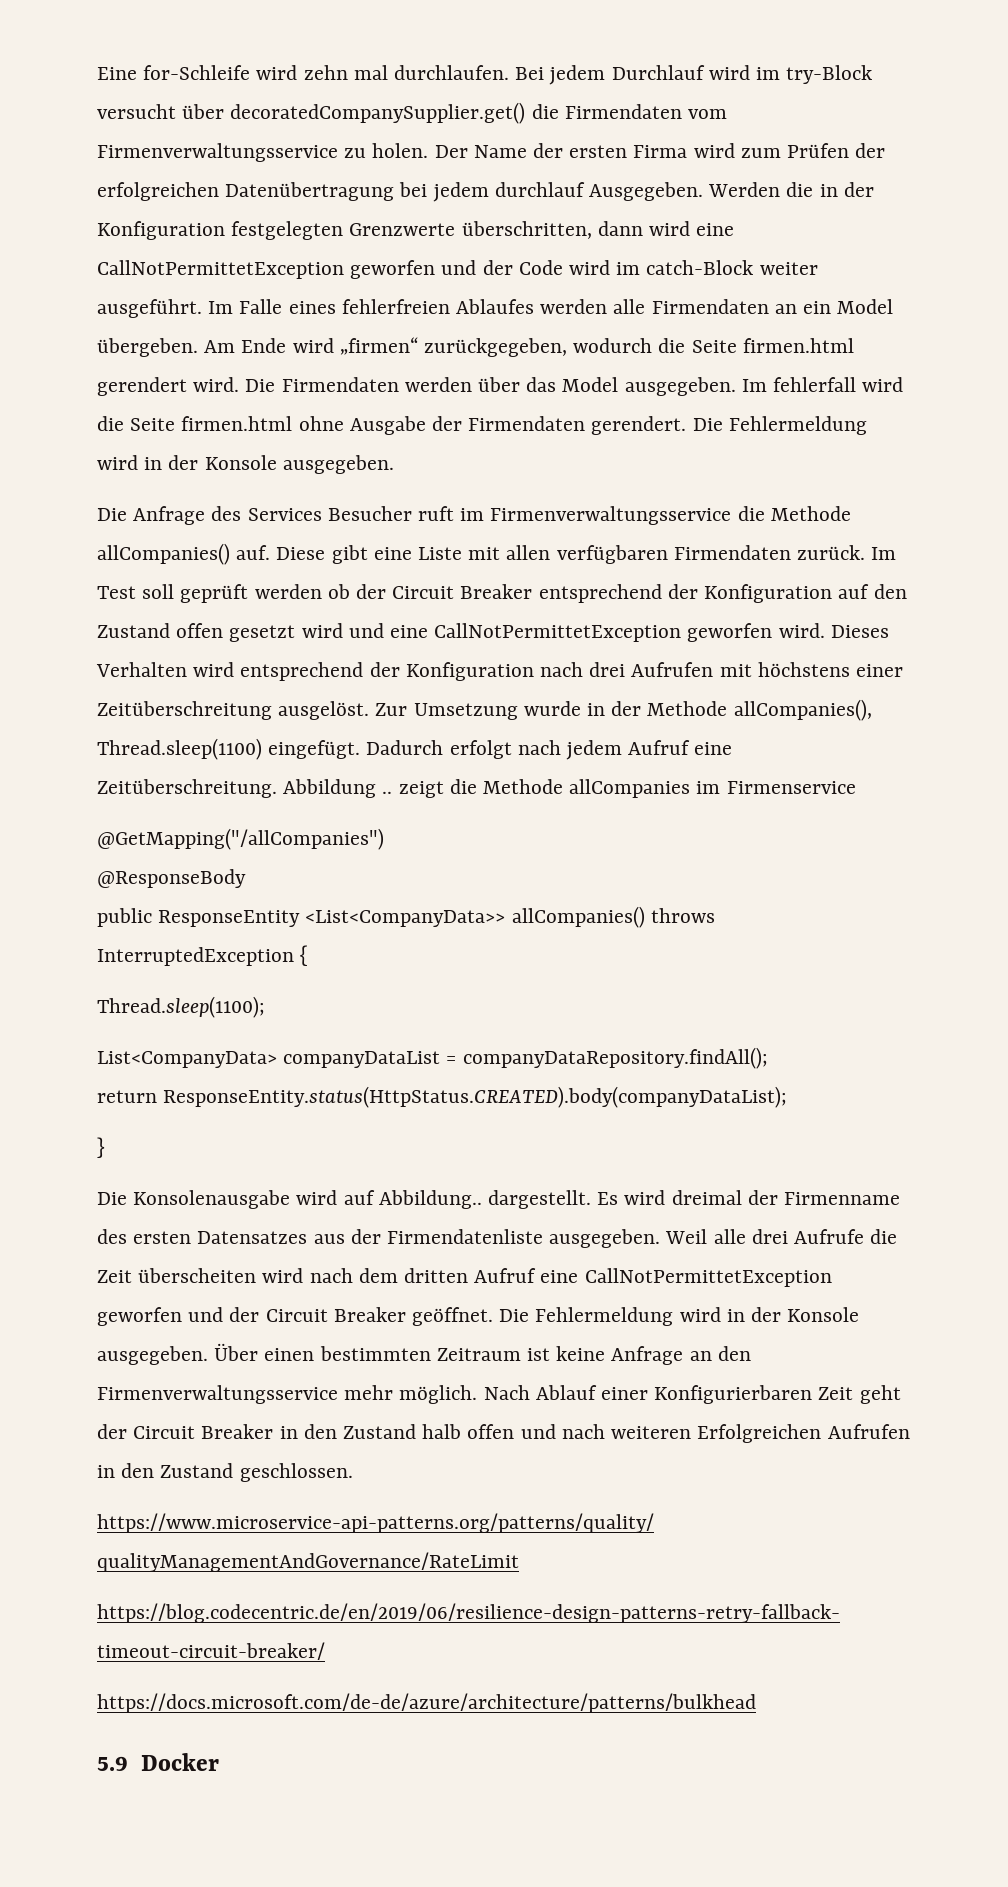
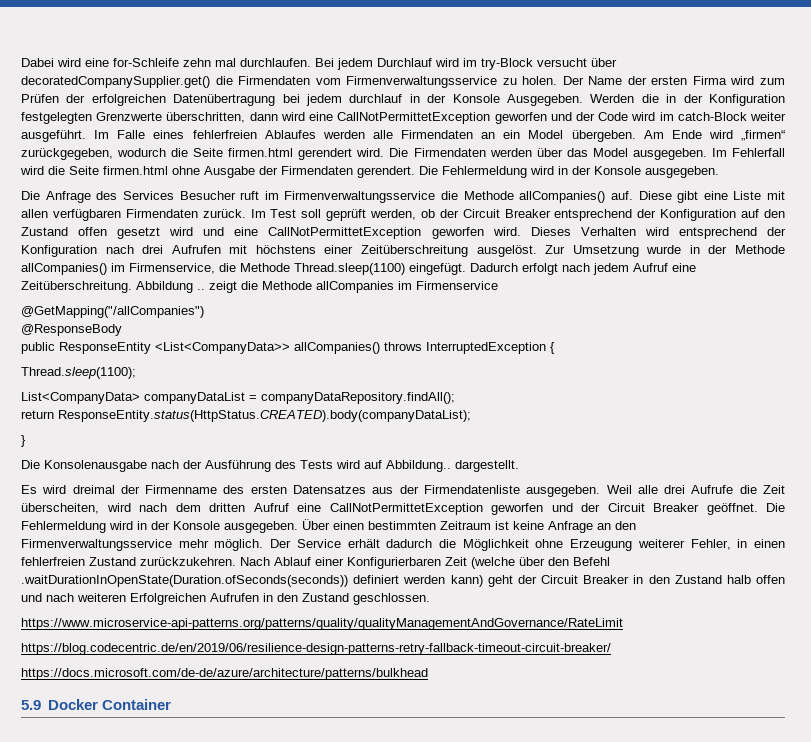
[97,65,298,80] Eine for-Schleife wird -> [21,58,179,67] Dabei wird eine for-Schleife
(585, 189) none -> [409,94,500,103] in der Konsole
[773,377,857,392] fehlerfall -> [732,148,786,157] Fehlerfall
[254,584,322,599] werden -> [370,209,417,220] werden,
[733,699,872,721] allCompanies(), -> [21,263,290,275] allCompanies() im Firmenservice, die Methode
(291, 1199) none -> [151,460,333,472] nach der Ausführung des Tests
(592, 1199) none -> (519, 466) //
[138,1268,257,1283] überscheiten -> [21,503,99,514] überscheiten,
(478, 1394) none -> [270,539,785,551] [21,557,236,566] Der Service erhält dadurch die Möglichkeit ohne Erzeugung weiterer Fehler, in einen fehlerfreien Zustand zurückzukehren.
(854, 1393) none -> [471,557,610,569] [21,575,483,587] (welche über den Befehl .waitDurationInOpenState(Duration.ofSeconds(seconds)) definiert werden kann)
(220, 1762) none -> [101,699,171,710] Container

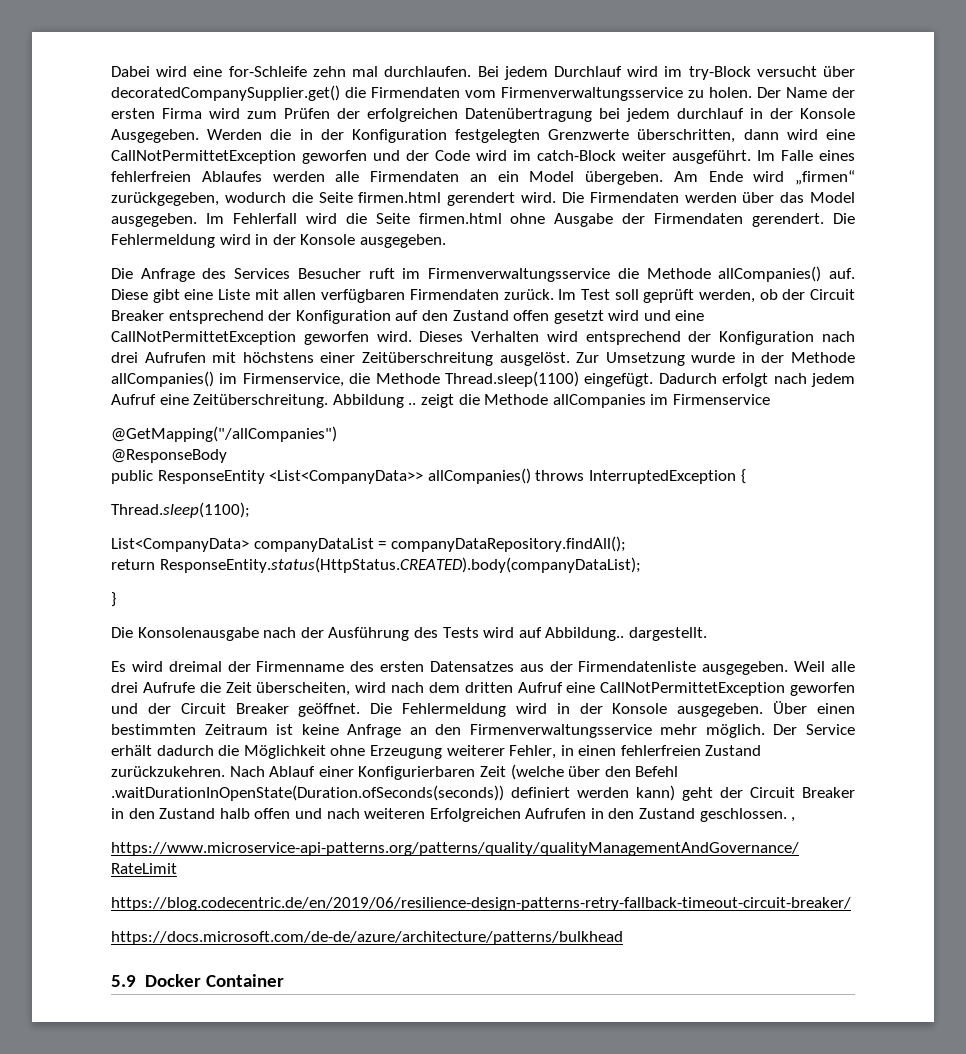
(430, 599) none -> [791,817,796,822] ,

